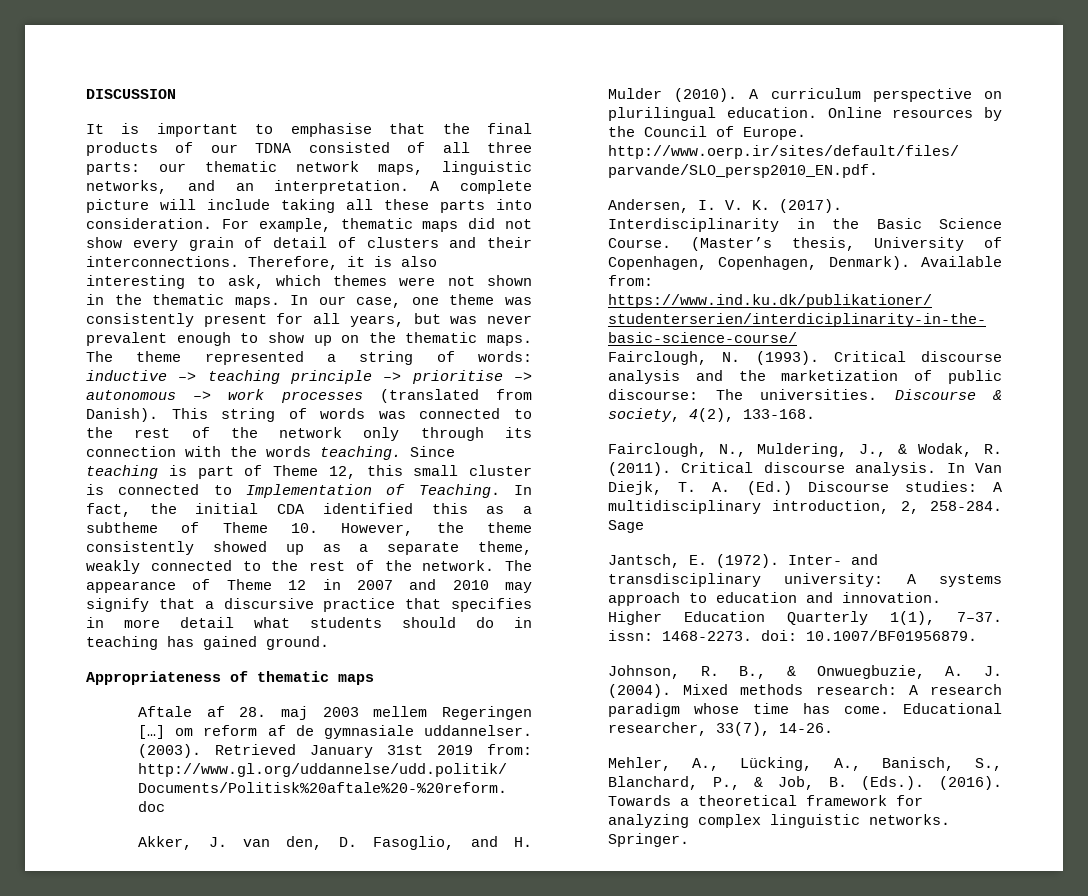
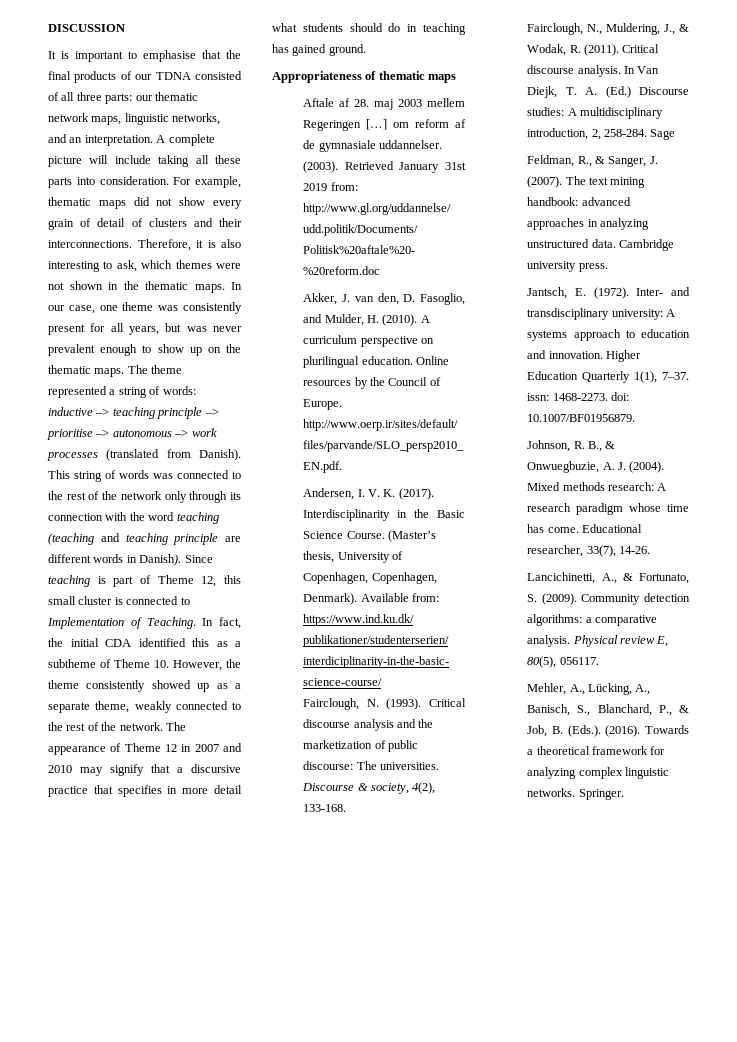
[266,446,401,460] words teaching. -> [148,512,219,524] [48,533,241,545] [48,554,182,566] word teaching (teaching and teaching principle are different words in Danish).
[513,837,532,847] [608,88,663,99] H. Mulder -> [324,314,379,326] Mulder, H.
(645, 526) none -> [527,155,658,167] [527,176,646,188] [527,197,631,206] [527,218,649,230] [527,239,674,251] [527,261,608,272] // Feldman, R., & Sanger, J. (2007). The text mining handbook: advanced approaches in analyzing unstructured data. Cambridge university press.
(834, 728) none -> [527,572,689,584] [527,593,690,605] [527,614,657,626] [527,635,669,647] [527,656,599,668] // Lancichinetti, A., & Fortunato, S. (2009). Community detection algorithms: a comparative analysis. Physical review E, 80(5), 056117.

